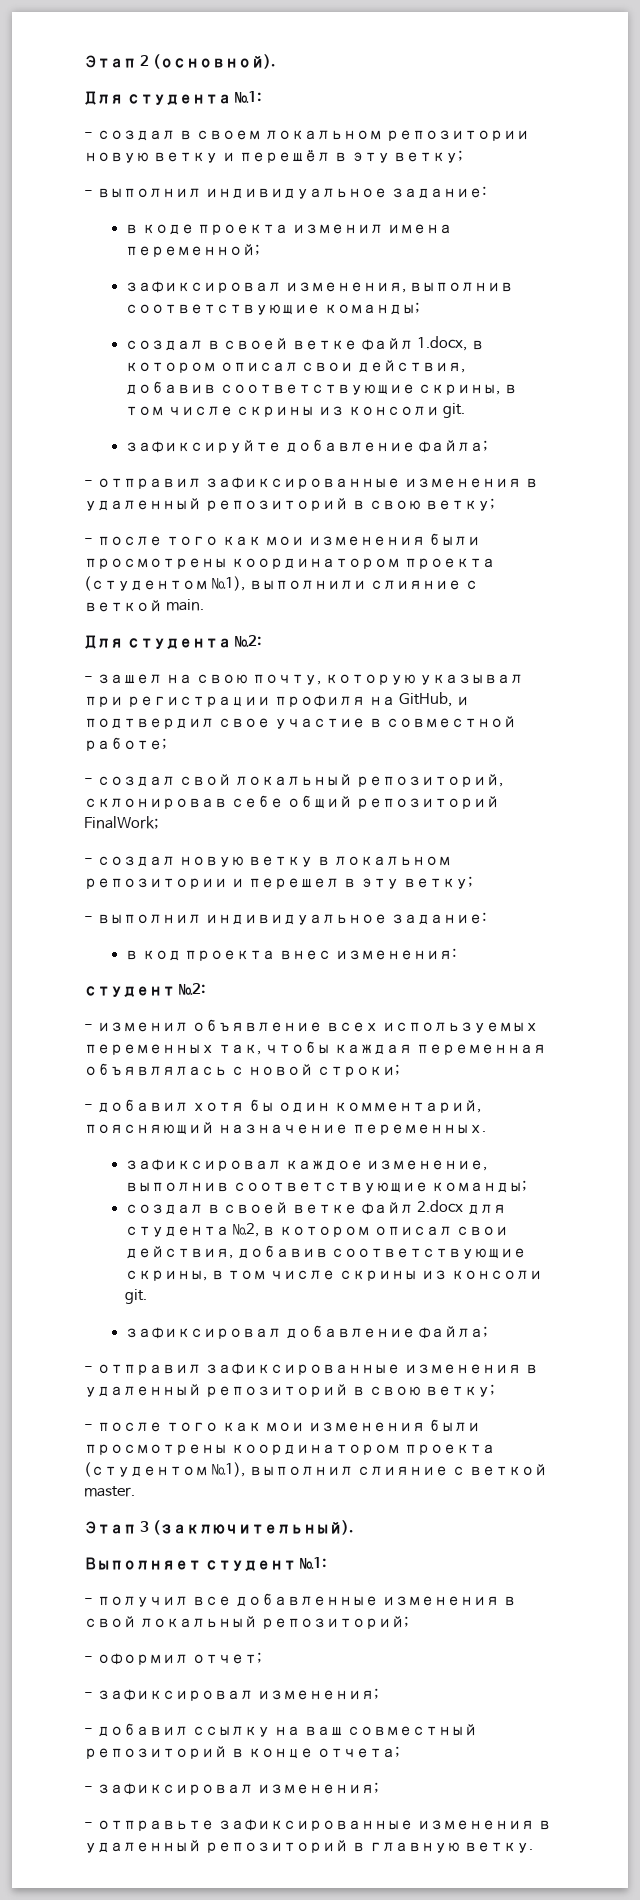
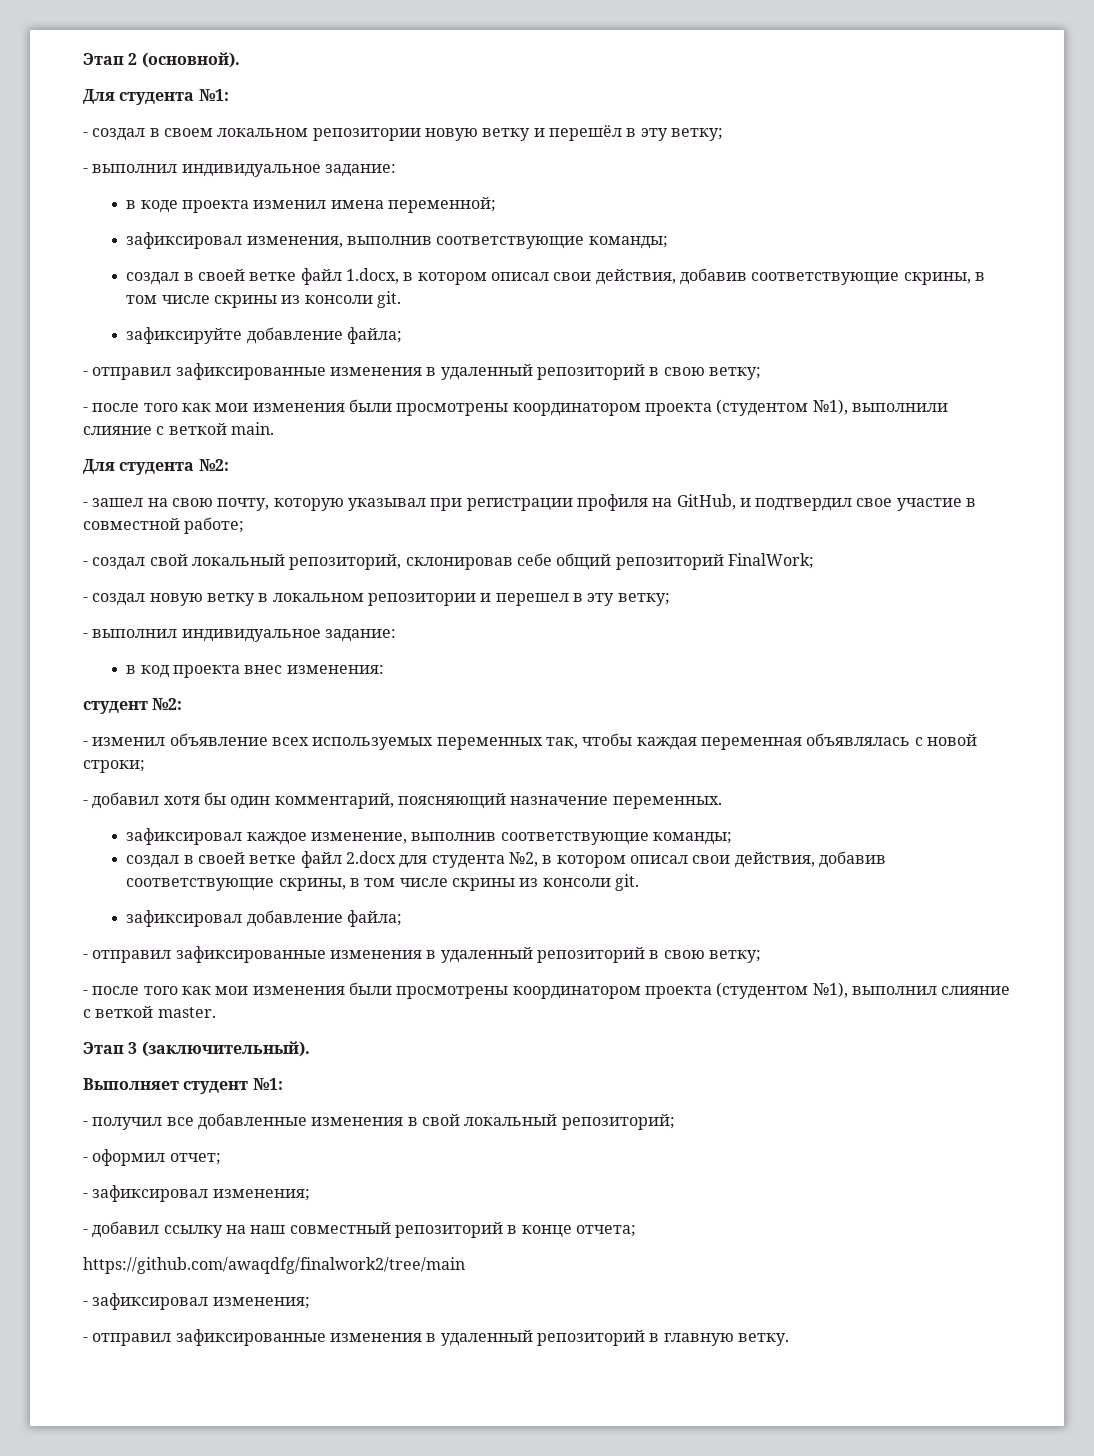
[303,1726,343,1736] ваш -> [250,1225,286,1234] наш
[84,1782,378,1795] [84,1820,214,1831] // - зафиксировал изменения; // - отправьте -> [83,1257,465,1274] [83,1293,310,1310] [83,1333,172,1346] // https://github.com/awaqdfg/finalwork2/tree/main // - зафиксировал изменения; // - отправил

